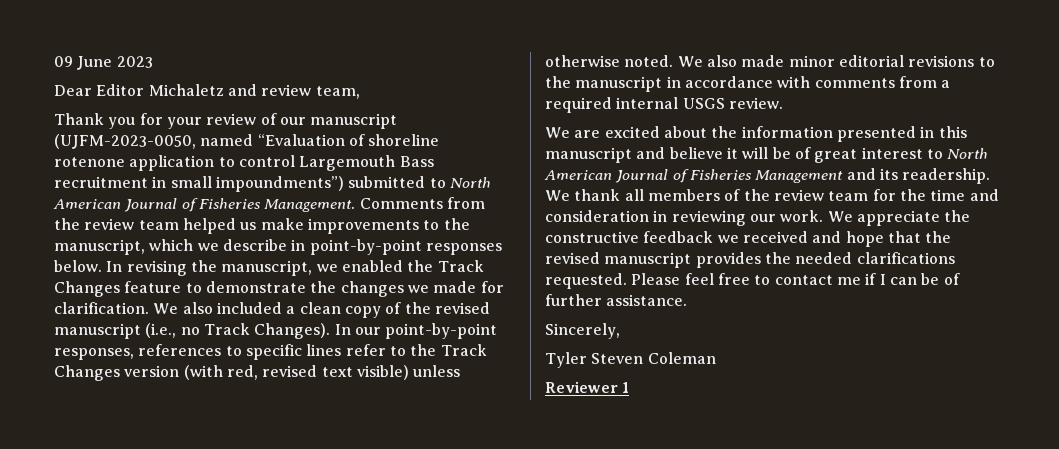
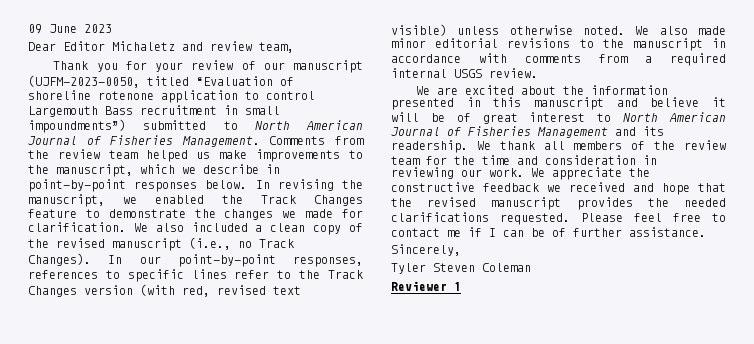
[200,134,254,146] named -> [147,76,189,86] titled

